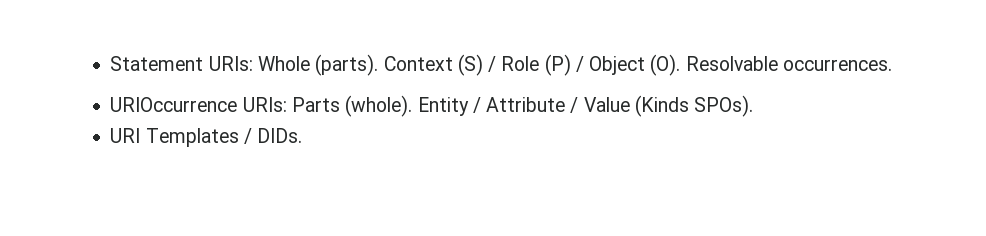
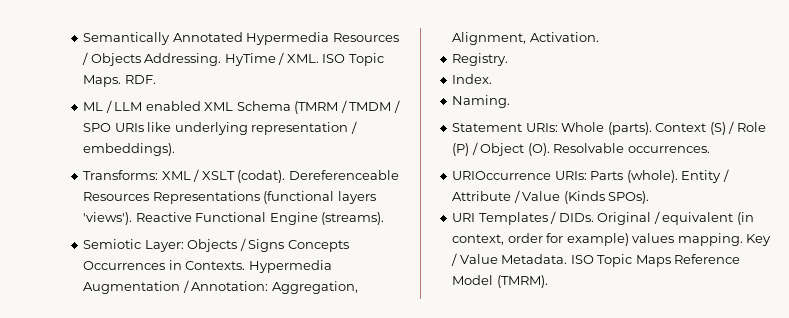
(110, 63) none -> [83,32,399,45] [82,52,384,66] [83,75,156,87] [83,100,400,114] [83,121,357,135] [83,143,176,156] [83,169,399,183] [83,191,376,204] [83,212,385,225] [83,238,349,252] [83,260,332,273] [83,280,358,294] [452,32,599,45] [452,53,509,66] [452,74,493,84] [452,95,511,108] Semantically Annotated Hypermedia Resources / Objects Addressing. HyTime / XML. ISO Topic Maps. RDF. // ML / LLM enabled XML Schema (TMRM / TMDM / SPO URIs like underlying representation / embeddings). // Transforms: XML / XSLT (codat). Dereferenceable Resources Representations (functional layers 'views'). Reactive Functional Engine (streams). // Semiotic Layer: Objects / Signs Concepts Occurrences in Contexts. Hypermedia Augmentation / Annotation: Aggregation, Alignment, Activation. // Registry. // Index. // Naming. //
(303, 135) none -> [597,211,754,225] [452,233,772,246] [451,253,741,267] [452,275,548,288] Original / equivalent (in context, order for example) values mapping. Key / Value Metadata. ISO Topic Maps Reference Model (TMRM).

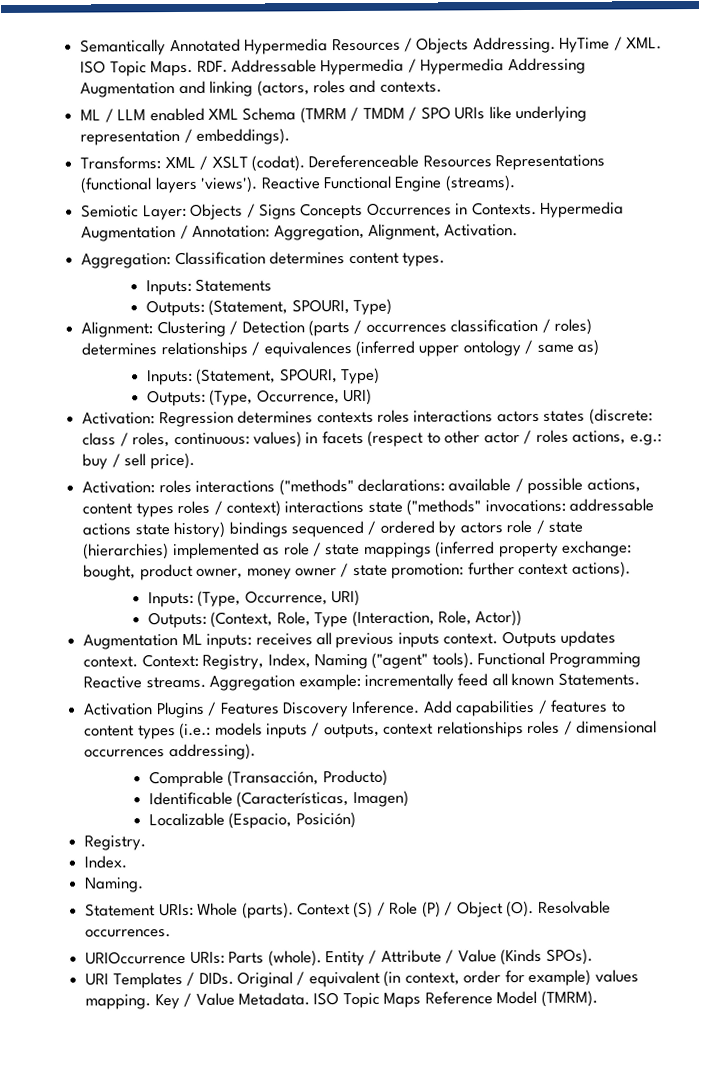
(156, 79) none -> [230,57,586,76] [80,79,442,98] Addressable Hypermedia / Hypermedia Addressing Augmentation and linking (actors, roles and contexts.
(599, 37) none -> [81,251,445,269] [145,278,273,296] [145,298,393,317] [81,318,593,338] [81,339,600,359] [146,367,381,386] [146,388,373,407] [82,408,653,428] [82,429,662,448] [82,452,195,470] [82,477,641,496] [82,498,655,518] [82,519,584,539] [83,540,633,560] [83,561,631,581] [147,589,361,608] [147,610,523,629] [83,630,617,650] [83,651,641,670] [83,672,640,691] [83,699,626,719] [84,720,658,740] [84,743,256,761] [148,769,388,788] [148,790,409,808] [148,811,356,829] // Aggregation: Classification determines content types. // Inputs: Statements // Outputs: (Statement, SPOURI, Type) // Alignment: Clustering / Detection (parts / occurrences classification / roles) determines relationships / equivalences (inferred upper ontology / same as) // Inputs: (Statement, SPOURI, Type) // Outputs: (Type, Occurrence, URI) // Activation: Regression determines contexts roles interactions actors states (discrete: class / roles, continuous: values) in facets (respect to other actor / roles actions, e.g.: buy / sell price). // Activation: roles interactions ("methods" declarations: available / possible actions, content types roles / context) interactions state ("methods" invocations: addressable actions state history) bindings sequenced / ordered by actors role / state (hierarchies) implemented as role / state mappings (inferred property exchange: bought, product owner, money owner / state promotion: further context actions). // Inputs: (Type, Occurrence, URI) // Outputs: (Context, Role, Type (Interaction, Role, Actor)) // Augmentation ML inputs: receives all previous inputs context. Outputs updates context. Context: Registry, Index, Naming ("agent" tools). Functional Programming Reactive streams. Aggregation example: incrementally feed all known Statements. // Activation Plugins / Features Discovery Inference. Add capabilities / features to content types (i.e.: models inputs / outputs, context relationships roles / dimensional occurrences addressing). // Comprable (Transacción, Producto) // Identificable (Características, Imagen) // Localizable (Espacio, Posición)

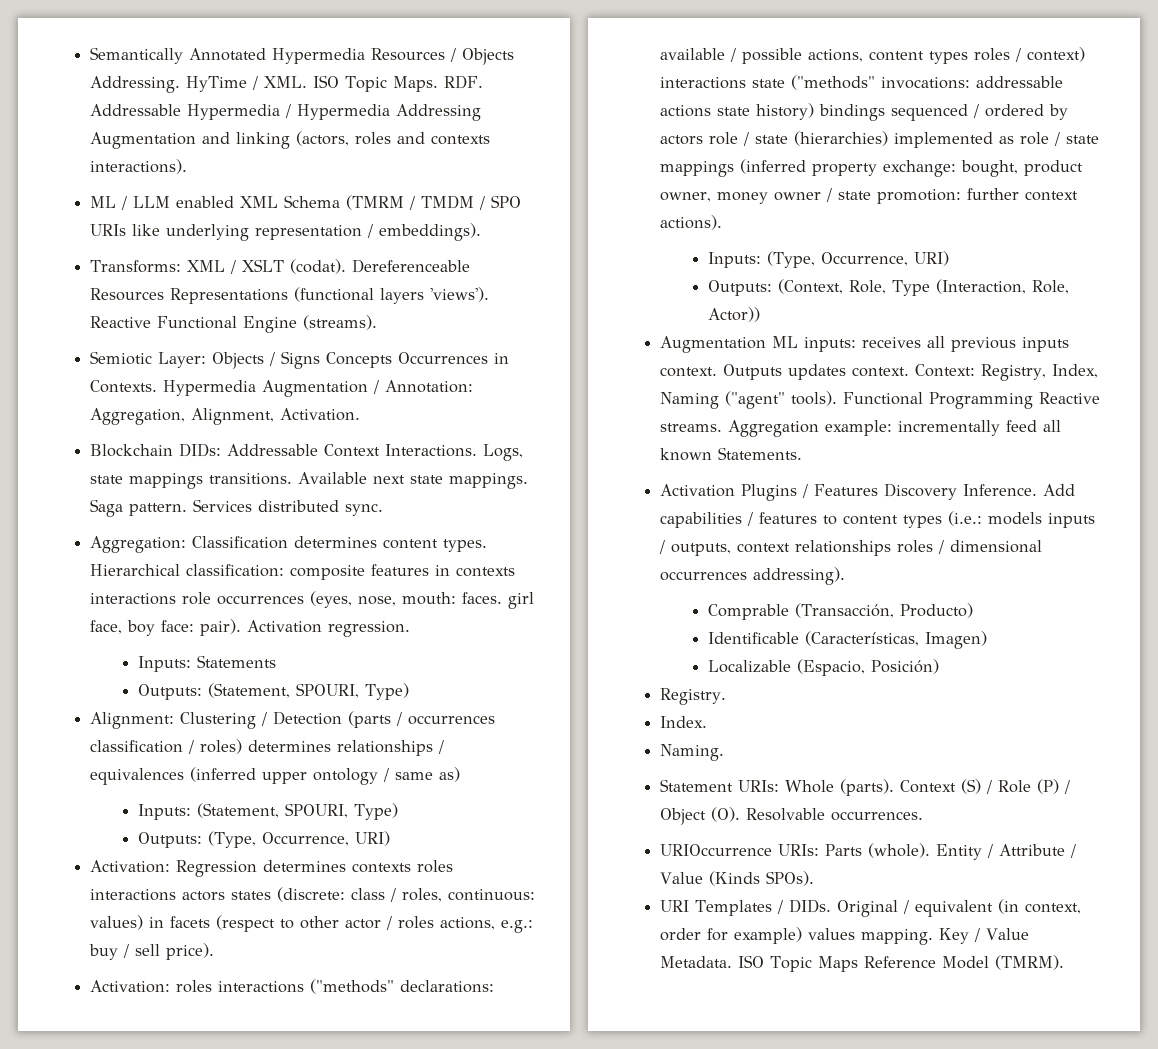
[379,81,442,93] contexts. -> [431,135,491,145] [90,159,188,174] contexts interactions).
(519, 230) none -> [90,443,524,461] [90,472,529,489] [90,499,384,517] // Blockchain DIDs: Addressable Context Interactions. Logs, state mappings transitions. Available next state mappings. Saga pattern. Services distributed sync.
(445, 259) none -> [90,564,516,580] [90,591,535,609] [90,619,411,637] Hierarchical classification: composite features in contexts interactions role occurrences (eyes, nose, mouth: faces. girl face, boy face: pair). Activation regression.

